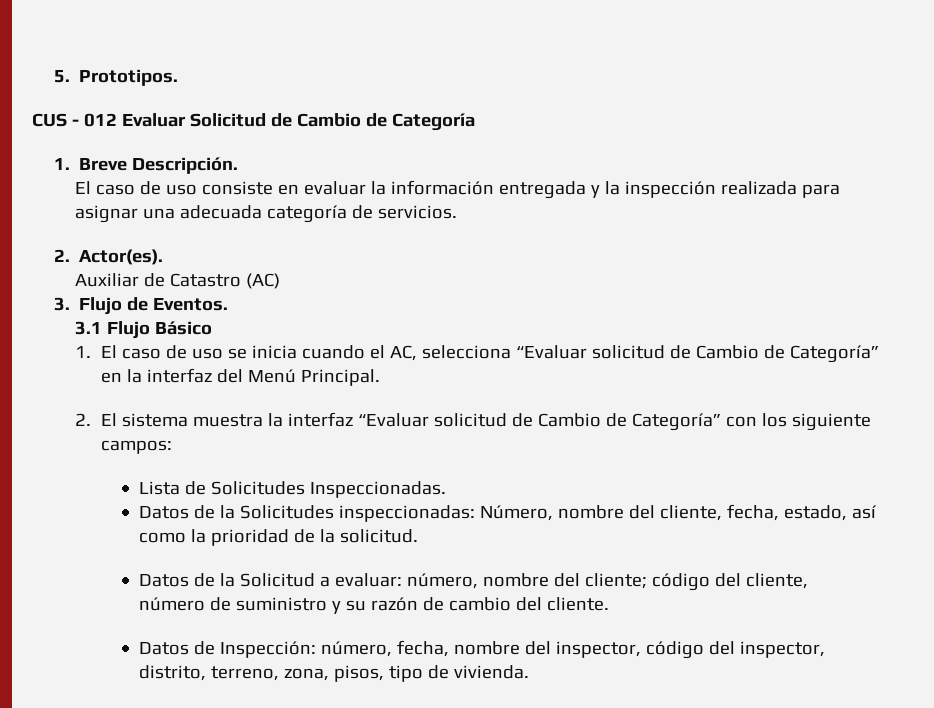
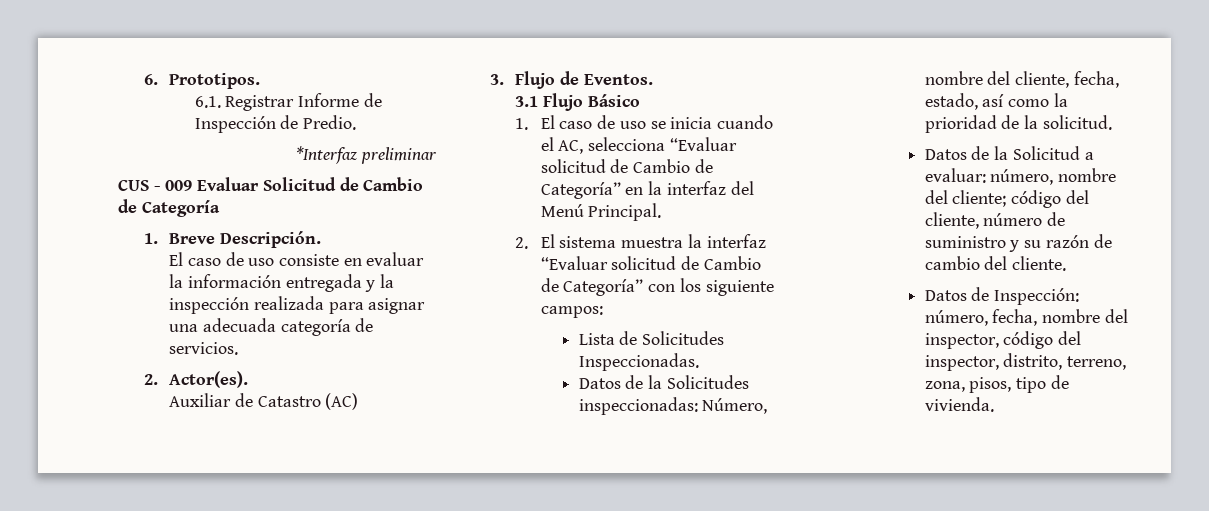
[53,70,70,83] 5. -> [143,74,158,85] 6.
(178, 77) none -> [194,93,382,111] [194,115,357,133] [296,146,437,164] // 6.1. Registrar Informe de Inspección de Predio. // *Interfaz preliminar
[83,113,117,127] 012 -> [165,180,193,191] 009

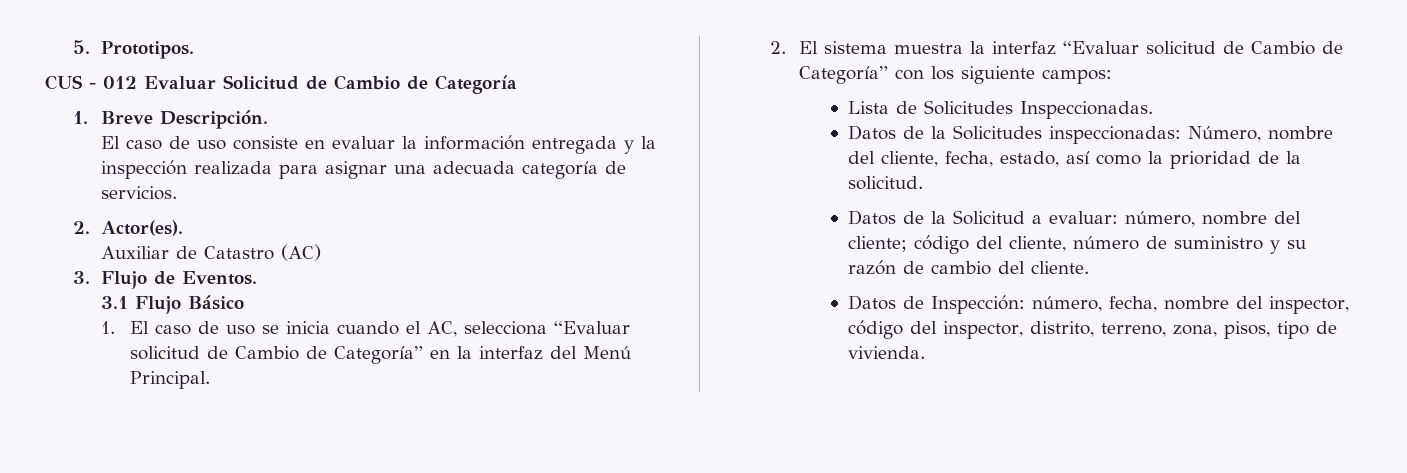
[143,74,158,85] 6. -> [73,40,91,54] 5.
[194,93,382,111] [194,115,357,133] [296,146,437,164] // 6.1. Registrar Informe de Inspección de Predio. // *Interfaz preliminar -> (195, 50) none
[165,180,193,191] 009 -> [103,76,137,89] 012

